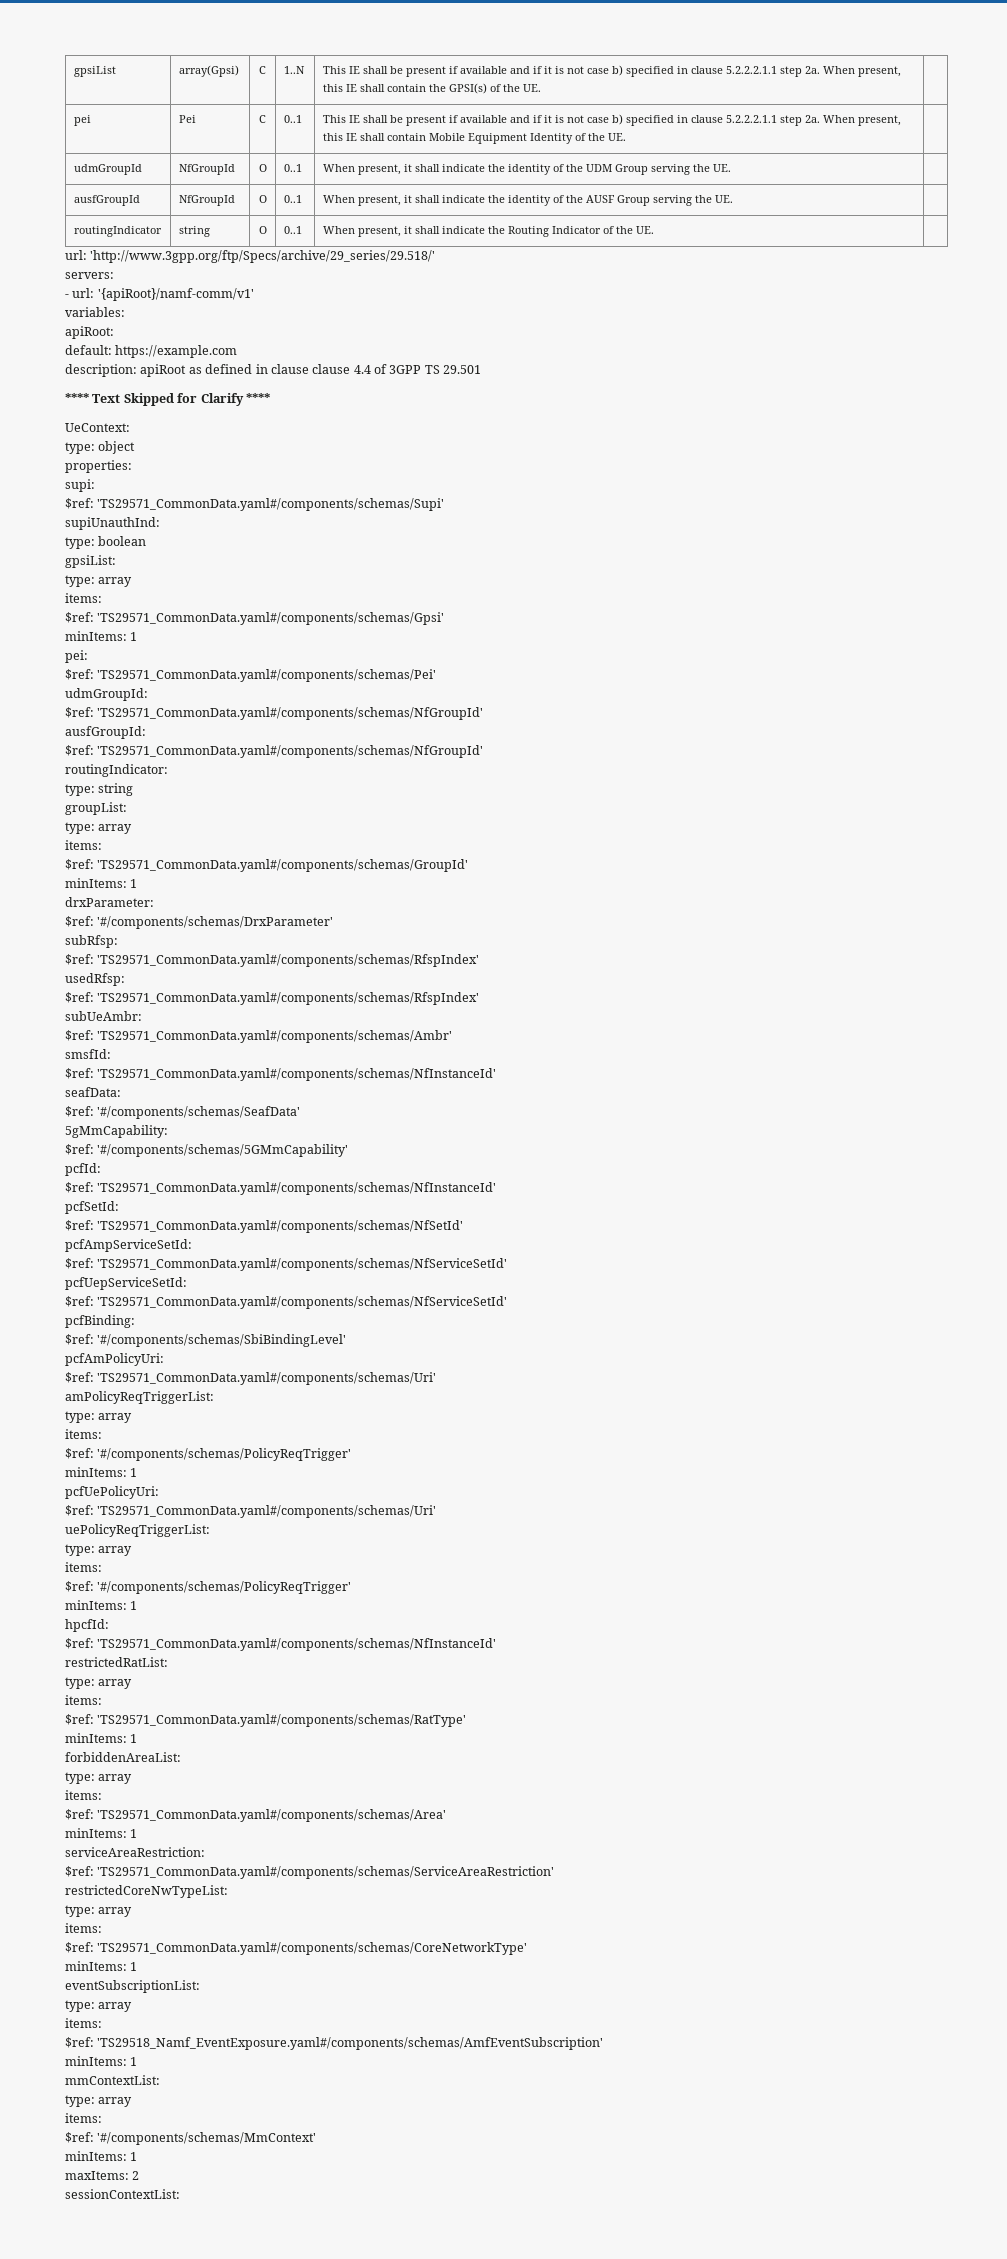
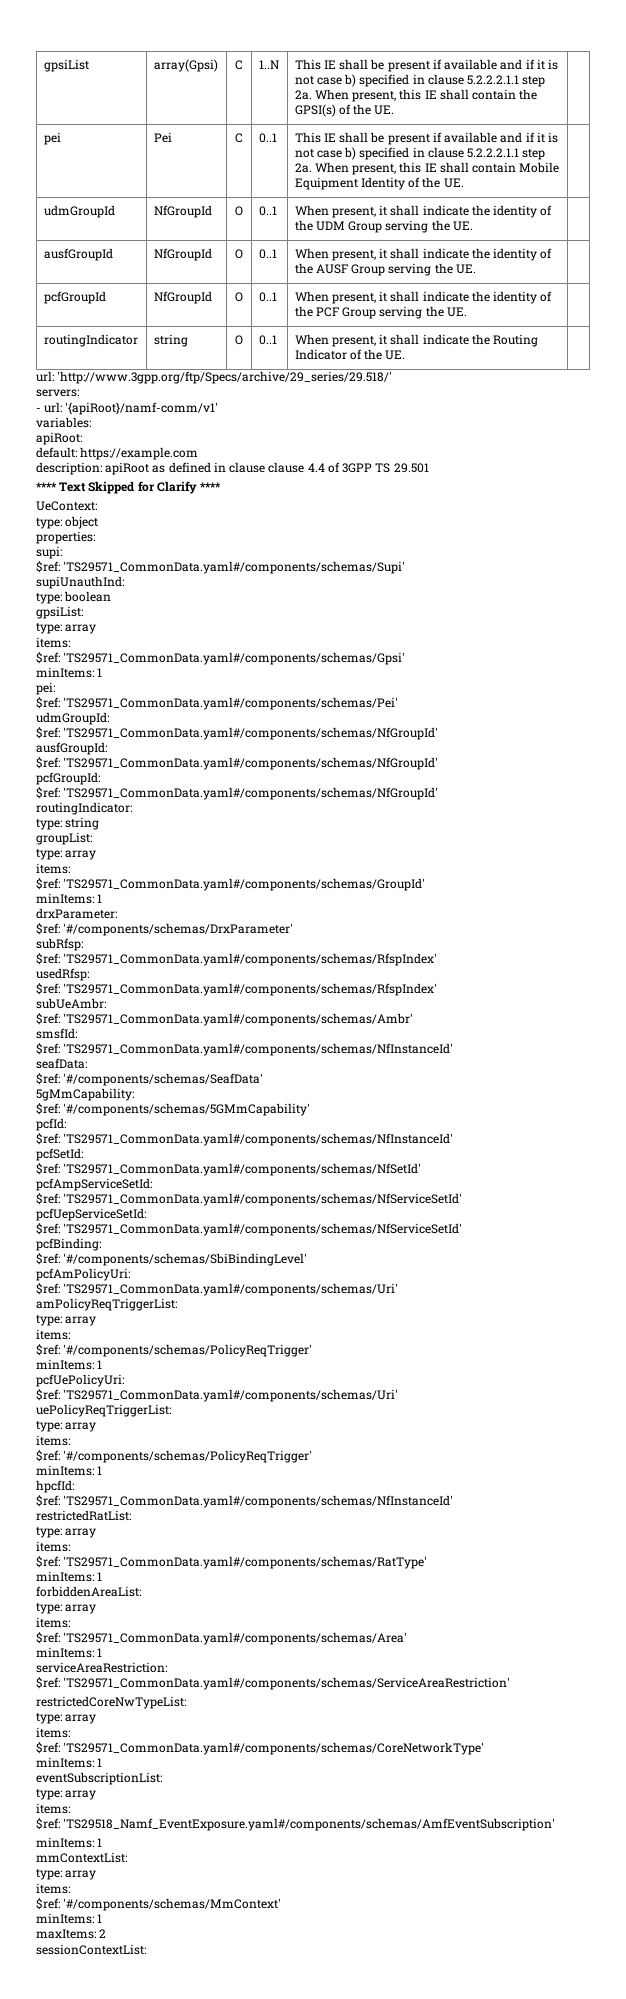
(733, 199) none -> [43,291,106,304] [153,291,212,304] [235,292,243,302] [258,292,277,302] [294,291,553,304] [294,306,467,319] // pcfGroupId | NfGroupId | O | 0..1 | When present, it shall indicate the identity of the PCF Group serving the UE. |
(484, 751) none -> [36,772,100,785] [36,787,439,800] // pcfGroupId: // $ref: 'TS29571_CommonData.yaml#/components/schemas/NfGroupId'

